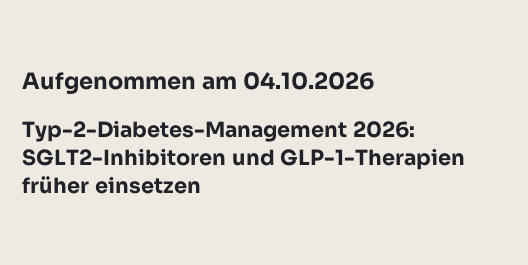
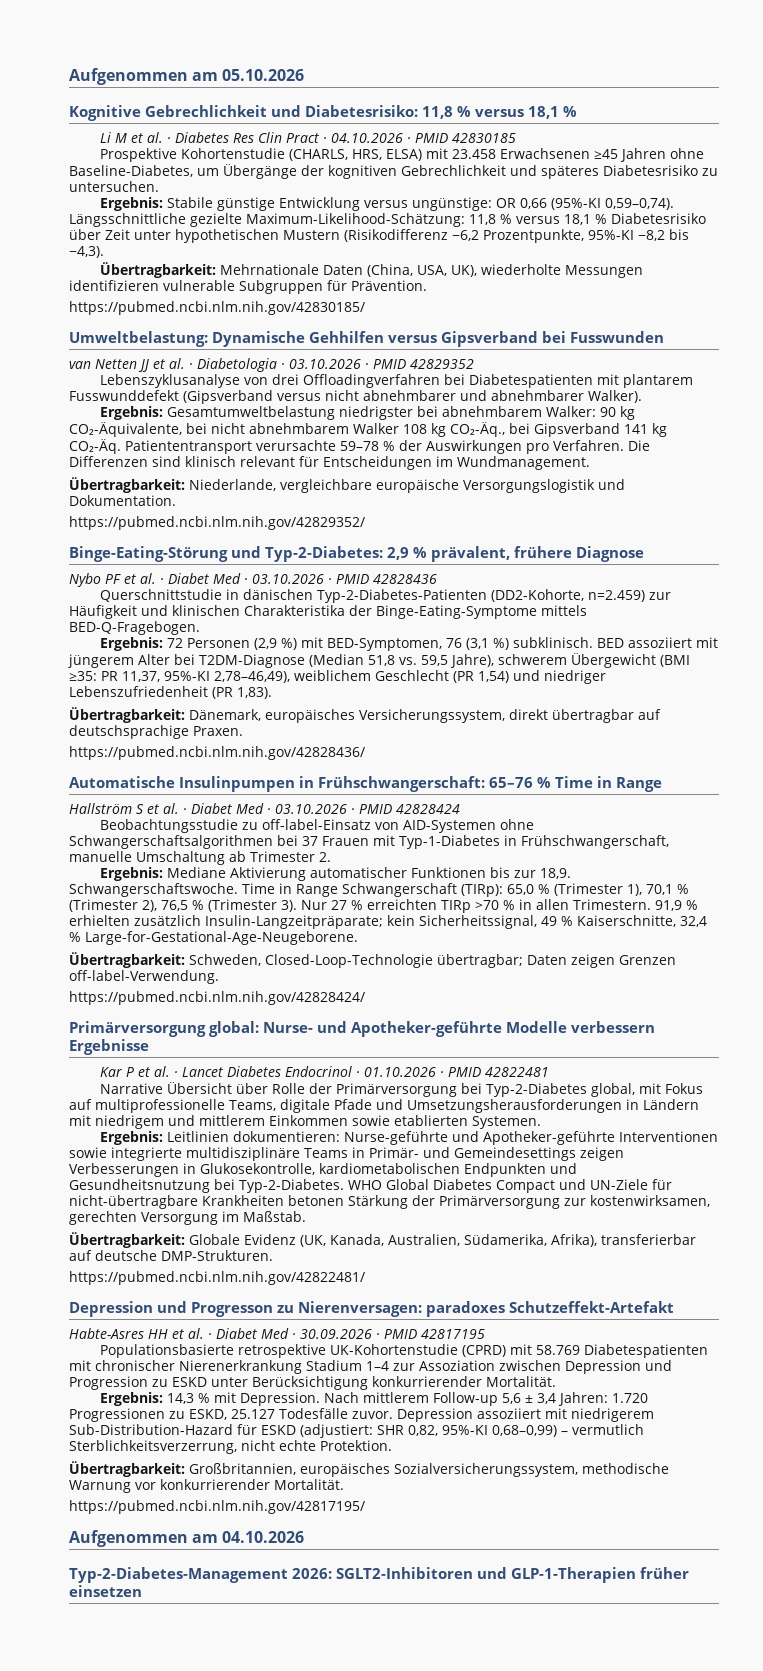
[22,72,238,94] Aufgenommen am -> [69,68,305,85] [69,105,578,121] [99,132,516,143] [99,148,704,162] [69,164,718,179] [69,181,159,192] [99,197,674,211] [69,213,706,227] [69,229,689,243] [69,246,104,258] [99,262,643,278] [69,280,427,294] [69,301,365,315] [69,331,665,347] [69,358,474,372] [99,374,693,388] [69,390,642,404] [99,406,635,420] [69,422,667,437] [69,439,650,454] [69,456,590,470] [69,477,625,493] [69,495,176,506] [69,516,365,530] [69,546,645,562] [69,573,437,587] [99,589,671,603] [69,605,587,619] [69,621,200,635] [99,637,718,651] [68,653,690,668] [69,670,606,684] [69,686,272,699] [69,707,661,723] [69,725,243,739] [69,746,365,760] [69,776,663,792] [69,803,460,814] [99,819,534,833] [69,835,669,849] [69,851,331,865] [99,867,571,881] [69,883,689,897] [69,899,698,913] [69,915,707,929] [69,931,358,945] [69,952,676,968] [69,970,219,984] [69,991,365,1005] [69,1021,656,1037] [69,1039,149,1055] [99,1066,549,1077] [99,1082,703,1097] [69,1099,699,1113] [69,1115,541,1129] [99,1131,718,1145] [69,1147,624,1161] [69,1163,577,1177] [69,1179,672,1193] [69,1195,710,1209] [69,1211,306,1225] [69,1232,696,1248] [69,1250,273,1261] [69,1271,365,1285] [69,1301,675,1317] [69,1328,485,1339] [99,1344,708,1358] [69,1360,672,1374] [69,1376,556,1390] [99,1392,648,1406] [69,1408,654,1422] [69,1424,644,1438] [69,1440,392,1454] [69,1461,669,1477] [69,1479,344,1493] [69,1500,365,1514] [69,1530,219,1547] Aufgenommen am 05.10.2026 // Kognitive Gebrechlichkeit und Diabetesrisiko: 11,8 % versus 18,1 % // Li M et al. · Diabetes Res Clin Pract · 04.10.2026 · PMID 42830185 // Prospektive Kohortenstudie (CHARLS, HRS, ELSA) mit 23.458 Erwachsenen ≥45 Jahren ohne Baseline-Diabetes, um Übergänge der kognitiven Gebrechlichkeit und späteres Diabetesrisiko zu untersuchen. // Ergebnis: Stabile günstige Entwicklung versus ungünstige: OR 0,66 (95%-KI 0,59–0,74). Längsschnittliche gezielte Maximum-Likelihood-Schätzung: 11,8 % versus 18,1 % Diabetesrisiko über Zeit unter hypothetischen Mustern (Risikodifferenz −6,2 Prozentpunkte, 95%-KI −8,2 bis −4,3). // Übertragbarkeit: Mehrnationale Daten (China, USA, UK), wiederholte Messungen identifizieren vulnerable Subgruppen für Prävention. // https://pubmed.ncbi.nlm.nih.gov/42830185/ // Umweltbelastung: Dynamische Gehhilfen versus Gipsverband bei Fusswunden // van Netten JJ et al. · Diabetologia · 03.10.2026 · PMID 42829352 // Lebenszyklusanalyse von drei Offloadingverfahren bei Diabetespatienten mit plantarem Fusswunddefekt (Gipsverband versus nicht abnehmbarer und abnehmbarer Walker). // Ergebnis: Gesamtumweltbelastung niedrigster bei abnehmbarem Walker: 90 kg CO₂-Äquivalente, bei nicht abnehmbarem Walker 108 kg CO₂-Äq., bei Gipsverband 141 kg CO₂-Äq. Patiententransport verursachte 59–78 % der Auswirkungen pro Verfahren. Die Differenzen sind klinisch relevant für Entscheidungen im Wundmanagement. // Übertragbarkeit: Niederlande, vergleichbare europäische Versorgungslogistik und Dokumentation. // https://pubmed.ncbi.nlm.nih.gov/42829352/ // Binge-Eating-Störung und Typ-2-Diabetes: 2,9 % prävalent, frühere Diagnose // Nybo PF et al. · Diabet Med · 03.10.2026 · PMID 42828436 // Querschnittstudie in dänischen Typ-2-Diabetes-Patienten (DD2-Kohorte, n=2.459) zur Häufigkeit und klinischen Charakteristika der Binge-Eating-Symptome mittels BED-Q-Fragebogen. // Ergebnis: 72 Personen (2,9 %) mit BED-Symptomen, 76 (3,1 %) subklinisch. BED assoziiert mit jüngerem Alter bei T2DM-Diagnose (Median 51,8 vs. 59,5 Jahre), schwerem Übergewicht (BMI ≥35: PR 11,37, 95%-KI 2,78–46,49), weiblichem Geschlecht (PR 1,54) und niedriger Lebenszufriedenheit (PR 1,83). // Übertragbarkeit: Dänemark, europäisches Versicherungssystem, direkt übertragbar auf deutschsprachige Praxen. // https://pubmed.ncbi.nlm.nih.gov/42828436/ // Automatische Insulinpumpen in Frühschwangerschaft: 65–76 % Time in Range // Hallström S et al. · Diabet Med · 03.10.2026 · PMID 42828424 // Beobachtungsstudie zu off-label-Einsatz von AID-Systemen ohne Schwangerschaftsalgorithmen bei 37 Frauen mit Typ-1-Diabetes in Frühschwangerschaft, manuelle Umschaltung ab Trimester 2. // Ergebnis: Mediane Aktivierung automatischer Funktionen bis zur 18,9. Schwangerschaftswoche. Time in Range Schwangerschaft (TIRp): 65,0 % (Trimester 1), 70,1 % (Trimester 2), 76,5 % (Trimester 3). Nur 27 % erreichten TIRp >70 % in allen Trimestern. 91,9 % erhielten zusätzlich Insulin-Langzeitpräparate; kein Sicherheitssignal, 49 % Kaiserschnitte, 32,4 % Large-for-Gestational-Age-Neugeborene. // Übertragbarkeit: Schweden, Closed-Loop-Technologie übertragbar; Daten zeigen Grenzen off-label-Verwendung. // https://pubmed.ncbi.nlm.nih.gov/42828424/ // Primärversorgung global: Nurse- und Apotheker-geführte Modelle verbessern Ergebnisse // Kar P et al. · Lancet Diabetes Endocrinol · 01.10.2026 · PMID 42822481 // Narrative Übersicht über Rolle der Primärversorgung bei Typ-2-Diabetes global, mit Fokus auf multiprofessionelle Teams, digitale Pfade und Umsetzungsherausforderungen in Ländern mit niedrigem und mittlerem Einkommen sowie etablierten Systemen. // Ergebnis: Leitlinien dokumentieren: Nurse-geführte und Apotheker-geführte Interventionen sowie integrierte multidisziplinäre Teams in Primär- und Gemeindesettings zeigen Verbesserungen in Glukosekontrolle, kardiometabolischen Endpunkten und Gesundheitsnutzung bei Typ-2-Diabetes. WHO Global Diabetes Compact und UN-Ziele für nicht-übertragbare Krankheiten betonen Stärkung der Primärversorgung zur kostenwirksamen, gerechten Versorgung im Maßstab. // Übertragbarkeit: Globale Evidenz (UK, Kanada, Australien, Südamerika, Afrika), transferierbar auf deutsche DMP-Strukturen. // https://pubmed.ncbi.nlm.nih.gov/42822481/ // Depression und Progresson zu Nierenversagen: paradoxes Schutzeffekt-Artefakt // Habte-Asres HH et al. · Diabet Med · 30.09.2026 · PMID 42817195 // Populationsbasierte retrospektive UK-Kohortenstudie (CPRD) mit 58.769 Diabetespatienten mit chronischer Nierenerkrankung Stadium 1–4 zur Assoziation zwischen Depression und Progression zu ESKD unter Berücksichtigung konkurrierender Mortalität. // Ergebnis: 14,3 % mit Depression. Nach mittlerem Follow-up 5,6 ± 3,4 Jahren: 1.720 Progressionen zu ESKD, 25.127 Todesfälle zuvor. Depression assoziiert mit niedrigerem Sub-Distribution-Hazard für ESKD (adjustiert: SHR 0,82, 95%-KI 0,68–0,99) – vermutlich Sterblichkeitsverzerrung, nicht echte Protektion. // Übertragbarkeit: Großbritannien, europäisches Sozialversicherungssystem, methodische Warnung vor konkurrierender Mortalität. // https://pubmed.ncbi.nlm.nih.gov/42817195/ // Aufgenommen am

